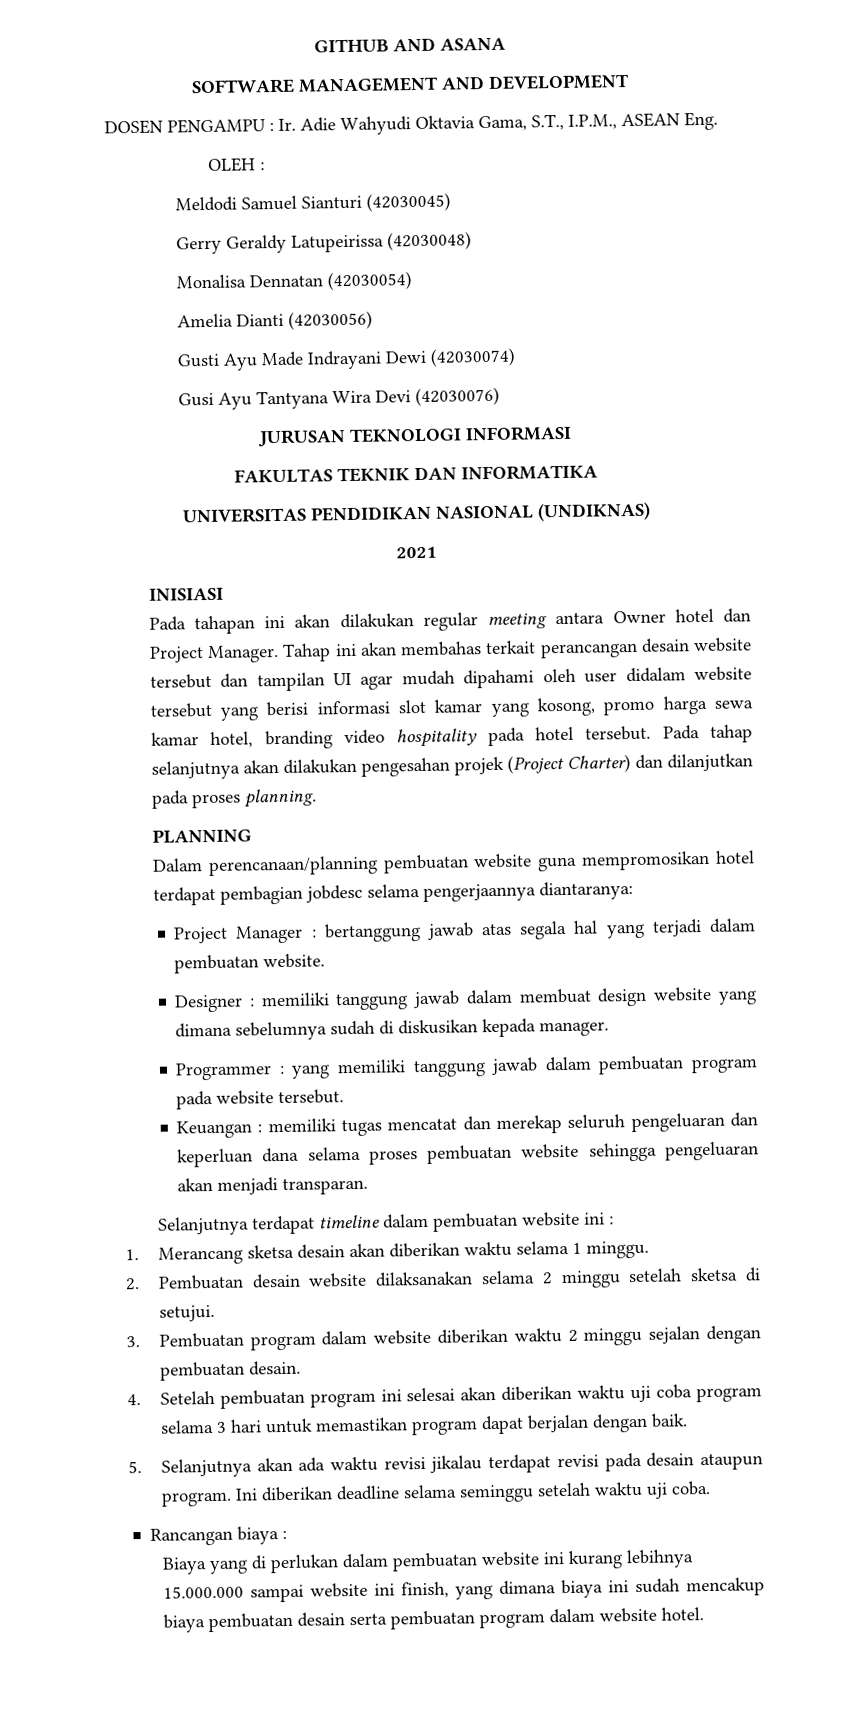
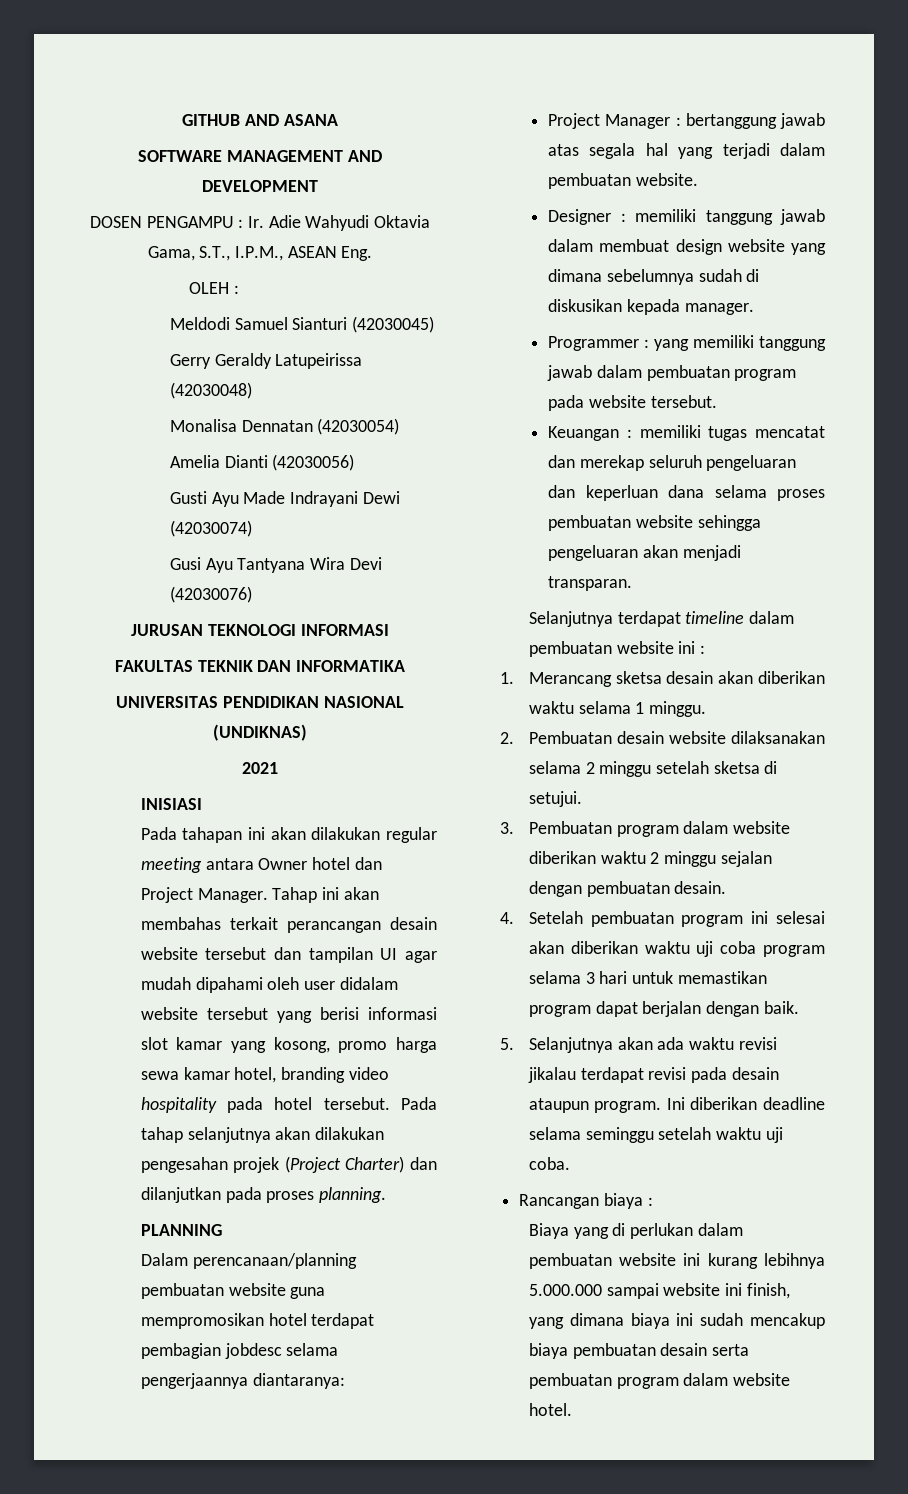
[162,1585,244,1599] 15.000.000 -> [528,1284,602,1296] 5.000.000

